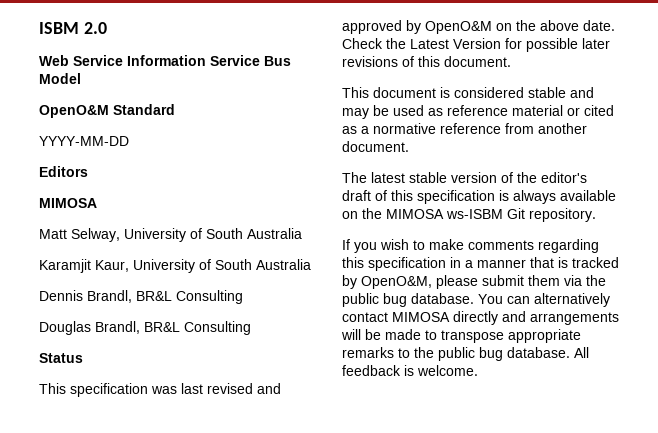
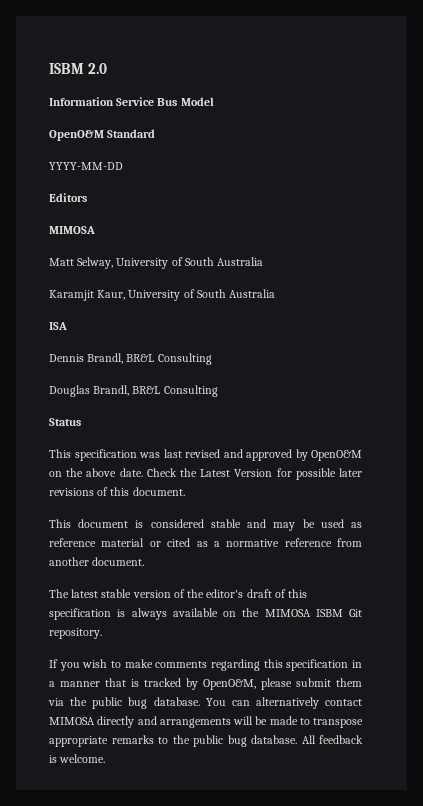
[39,55,123,66] Web Service -> (107, 68) none
(311, 264) none -> [49,322,67,330] // ISA
[446,209,503,219] ws-ISBM -> [315,609,343,617] ISBM

